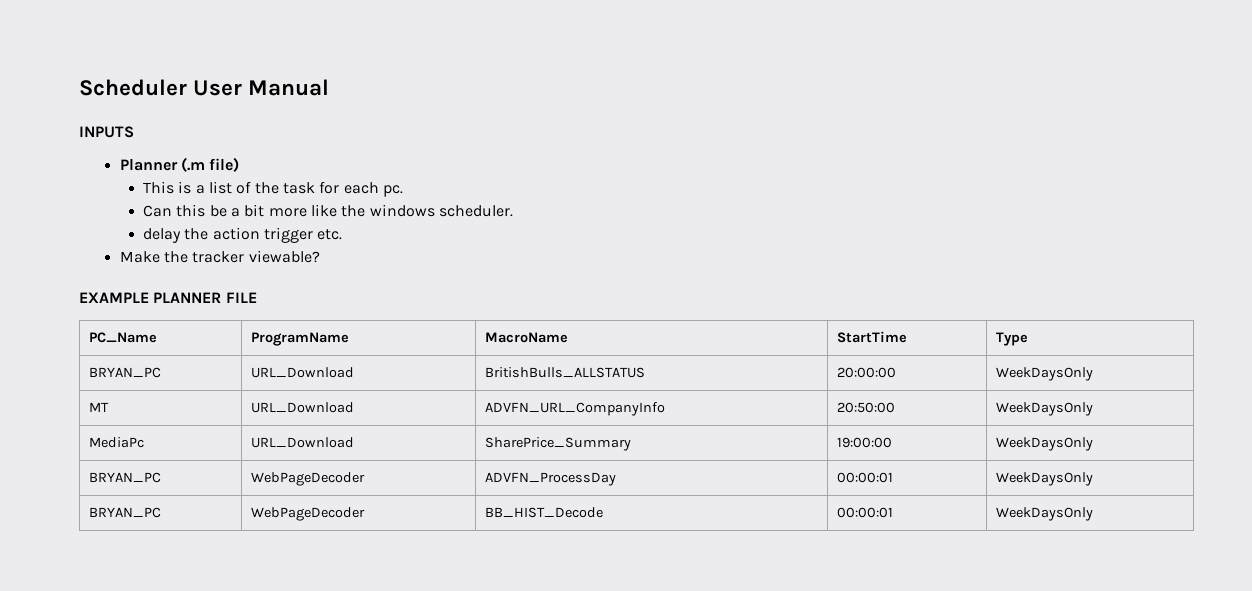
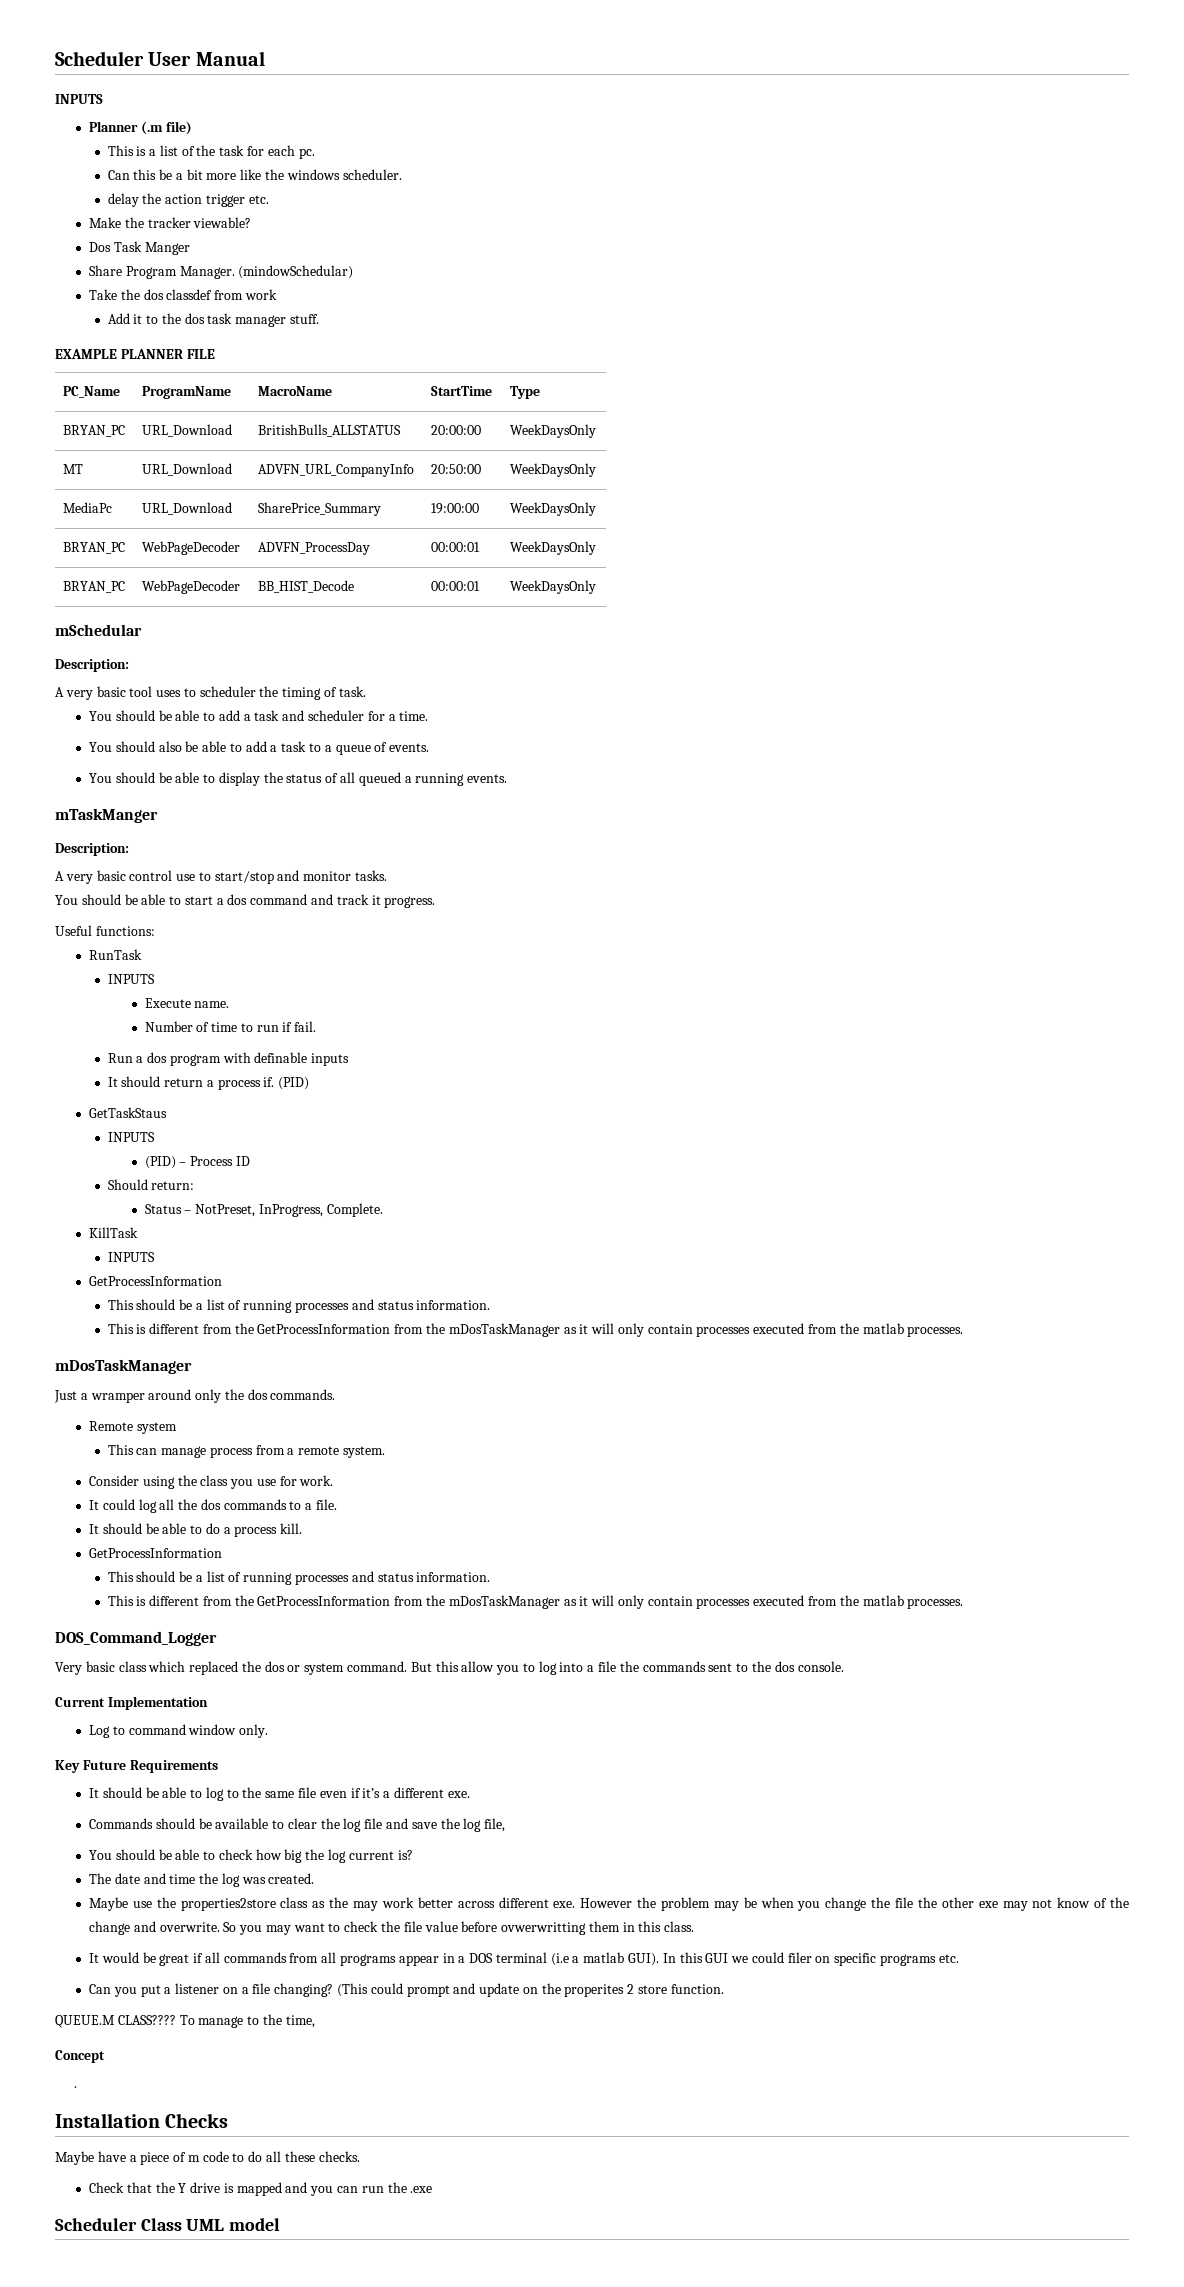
(320, 256) none -> [88,241,190,255] [88,265,354,279] [88,289,277,300] [107,313,319,327] // Dos Task Manger // Share Program Manager. (mindowSchedular) // Take the dos classdef from work // Add it to the dos task manager stuff.
(1093, 514) none -> [55,624,142,636] [55,659,129,672] [55,686,366,700] [88,710,429,721] [88,741,430,755] [88,772,508,786] [55,808,158,823] [55,843,129,856] [55,870,388,884] [55,894,436,908] [55,925,155,936] [88,949,142,960] [107,974,155,984] [144,998,230,1008] [144,1021,317,1032] [107,1052,350,1066] [107,1076,310,1090] [88,1107,167,1118] [107,1132,155,1142] [144,1156,250,1169] [107,1179,195,1190] [144,1203,383,1217] [88,1227,138,1238] [107,1252,155,1262] [88,1276,222,1286] [107,1299,491,1313] [107,1323,964,1337] [55,1359,192,1374] [54,1389,336,1403] [88,1421,177,1434] [107,1444,385,1458] [88,1475,334,1489] [88,1499,337,1513] [88,1523,303,1537] [88,1548,222,1558] [107,1571,491,1585] [107,1595,964,1609] [55,1631,217,1646] [55,1661,844,1675] [55,1696,208,1710] [88,1724,269,1738] [55,1760,218,1773] [88,1787,470,1801] [88,1818,506,1832] [88,1849,413,1863] [88,1873,315,1887] [88,1897,1129,1911] [88,1921,695,1935] [88,1952,959,1966] [88,1983,724,1997] [55,2014,315,2028] [55,2050,105,2063] [73,2086,77,2088] [55,2113,229,2128] [55,2151,360,2165] [88,2182,433,2196] [55,2218,281,2231] // mSchedular // Description: // A very basic tool uses to scheduler the timing of task. // You should be able to add a task and scheduler for a time. // You should also be able to add a task to a queue of events. // You should be able to display the status of all queued a running events. // mTaskManger // Description: // A very basic control use to start/stop and monitor tasks. // You should be able to start a dos command and track it progress. // Useful functions: // RunTask // INPUTS // Execute name. // Number of time to run if fail. // Run a dos program with definable inputs // It should return a process if. (PID) // GetTaskStaus // INPUTS // (PID) – Process ID // Should return: // Status – NotPreset, InProgress, Complete. // KillTask // INPUTS // GetProcessInformation // This should be a list of running processes and status information. // This is different from the GetProcessInformation from the mDosTaskManager as it will only contain processes executed from the matlab processes. // mDosTaskManager // Just a wramper around only the dos commands. // Remote system // This can manage process from a remote system. // Consider using the class you use for work. // It could log all the dos commands to a file. // It should be able to do a process kill. // GetProcessInformation // This should be a list of running processes and status information. // This is different from the GetProcessInformation from the mDosTaskManager as it will only contain processes executed from the matlab processes. // DOS_Command_Logger // Very basic class which replaced the dos or system command. But this allow you to log into a file the commands sent to the dos console. // Current Implementation // Log to command window only. // Key Future Requirements // It should be able to log to the same file even if it’s a different exe. // Commands should be available to clear the log file and save the log file, // You should be able to check how big the log current is? // The date and time the log was created. // Maybe use the properties2store class as the may work better across different exe. However the problem may be when you change the file the other exe may not know of the change and overwrite. So you may want to check the file value before ovwerwritting them in this class. // It would be great if all commands from all programs appear in a DOS terminal (i.e a matlab GUI). In this GUI we could filer on specific programs etc. // Can you put a listener on a file changing? (This could prompt and update on the properites 2 store function. // QUEUE.M CLASS???? To manage to the time, // Concept // . // Installation Checks // Maybe have a piece of m code to do all these checks. // Check that the Y drive is mapped and you can run the .exe // Scheduler Class UML model

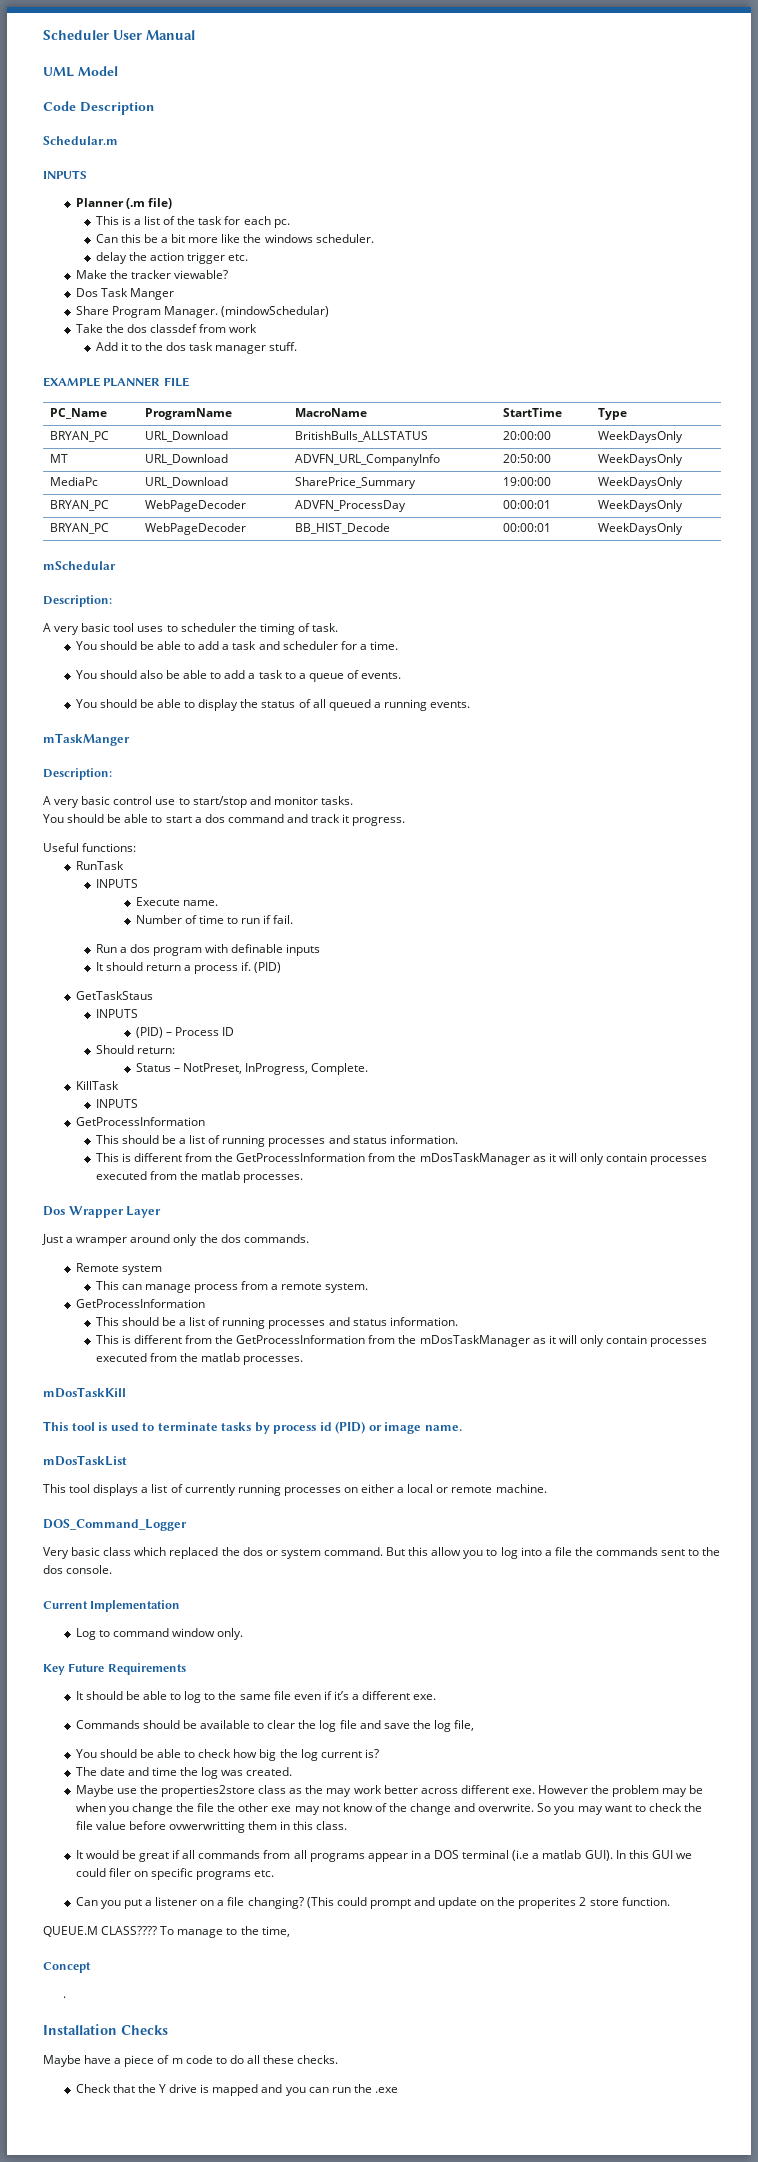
(265, 58) none -> [43,66,118,77] [43,101,154,115] [43,136,118,145] // UML Model // Code Description // Schedular.m
[55,1359,192,1374] mDosTaskManager -> [43,1206,162,1218] Dos Wrapper Layer
[88,1475,334,1489] [88,1499,337,1513] [88,1523,303,1537] // Consider using the class you use for work. // It could log all the dos commands to a file. // It should be able to do a process kill. -> (369, 1288) none
(964, 1603) none -> [43,1387,126,1398] [43,1421,462,1434] [43,1455,127,1466] [43,1484,547,1496] // mDosTaskKill // This tool is used to terminate tasks by process id (PID) or image name. // mDosTaskList // This tool displays a list of currently running processes on either a local or remote machine.
[55,2218,281,2231] // Scheduler Class UML model -> (398, 2090) none

